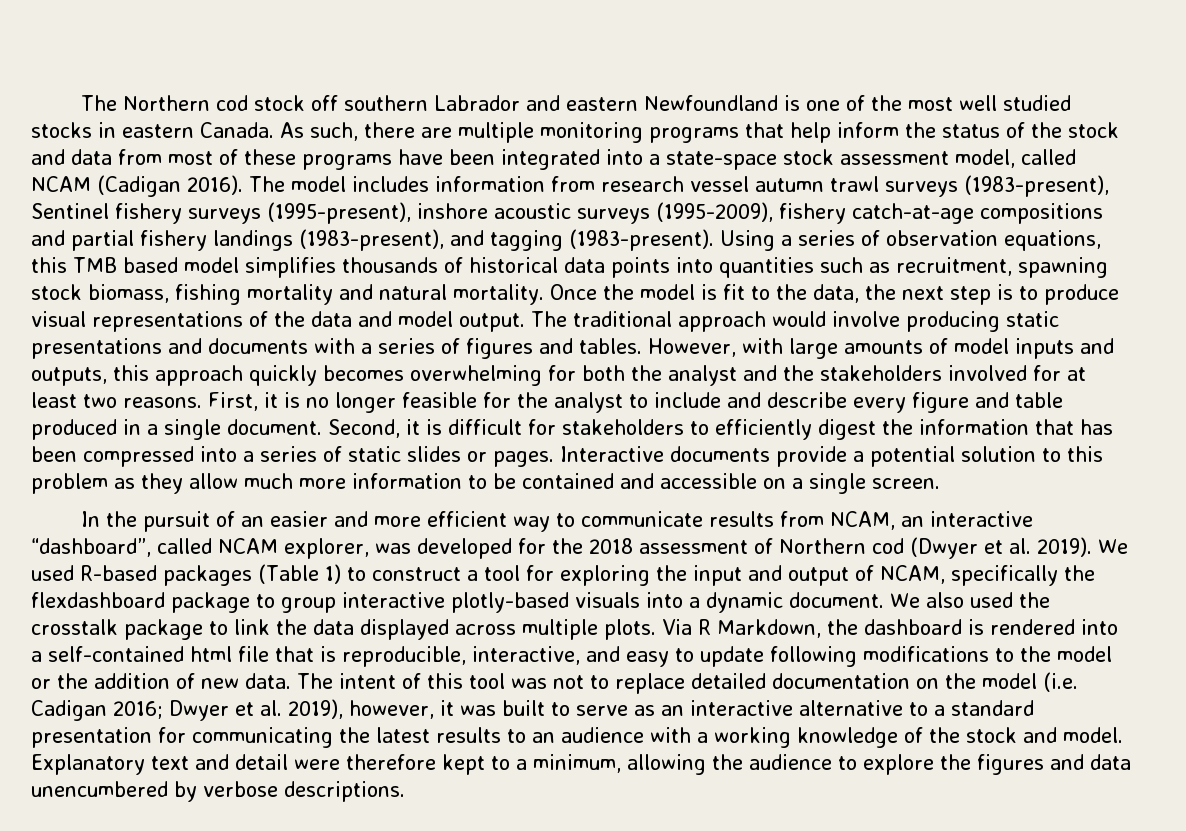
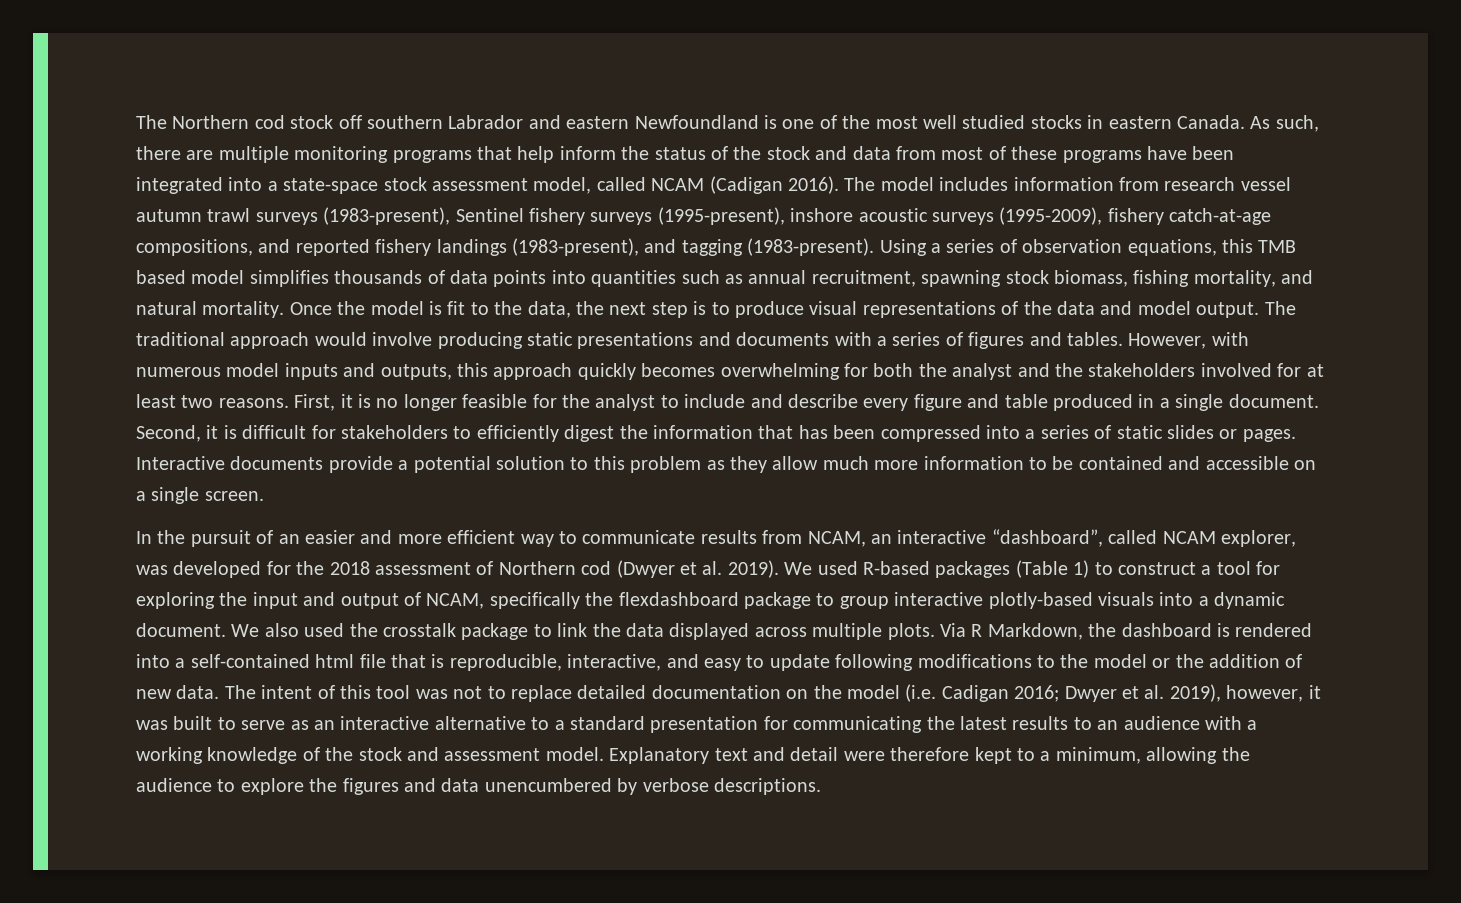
[980,203,1103,224] [31,230,134,251] compositions and partial -> [136,239,370,256] compositions, and reported
[469,257,558,273] historical -> (445, 277) none
(890, 267) none -> [748,270,807,284] annual
[247,284,333,305] mortality -> [1193,270,1276,287] mortality,
[789,338,948,359] large amounts of -> [136,367,221,377] numerous
(1057, 735) none -> [444,748,541,761] assessment

